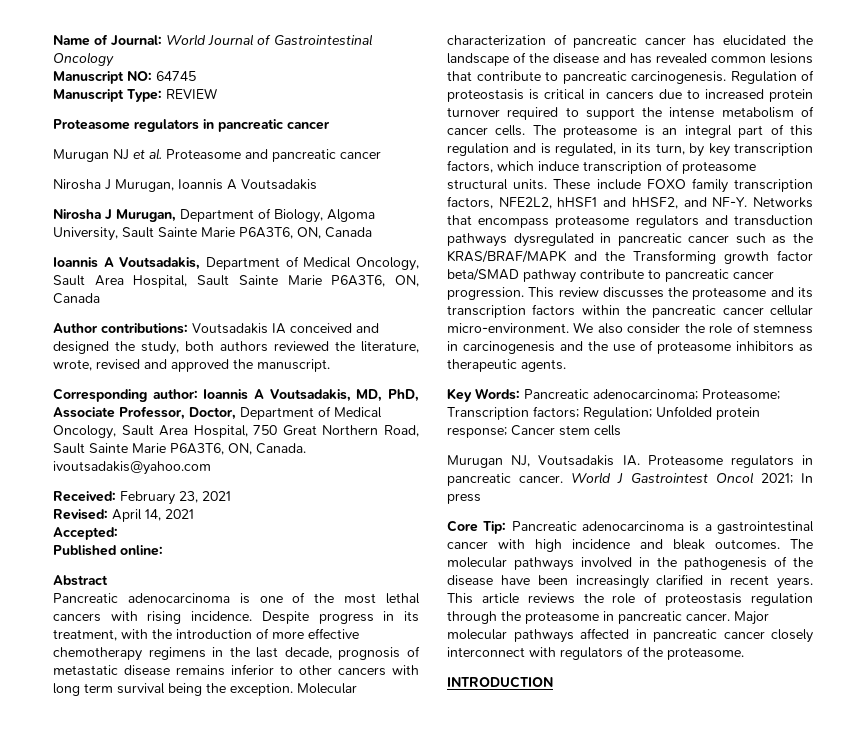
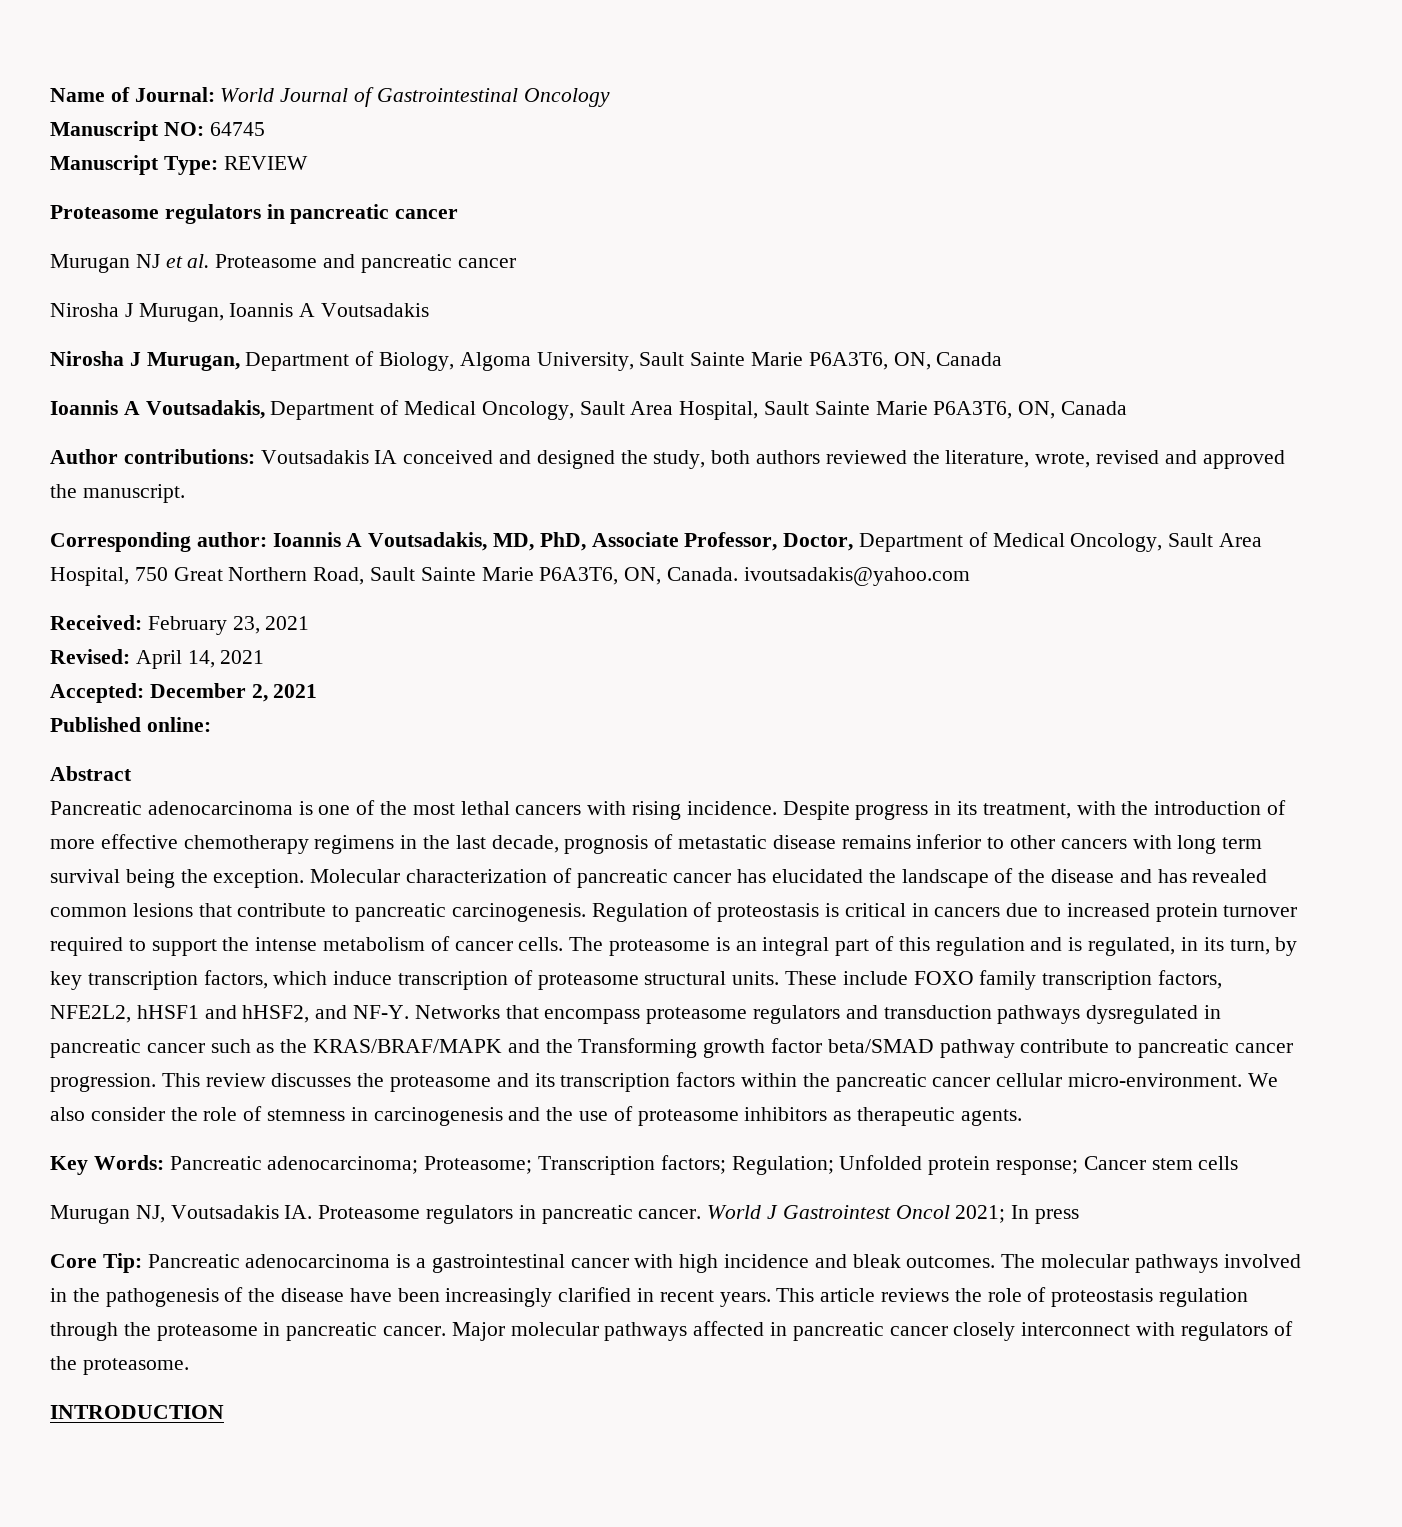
(118, 533) none -> [149,683,318,702] December 2, 2021

